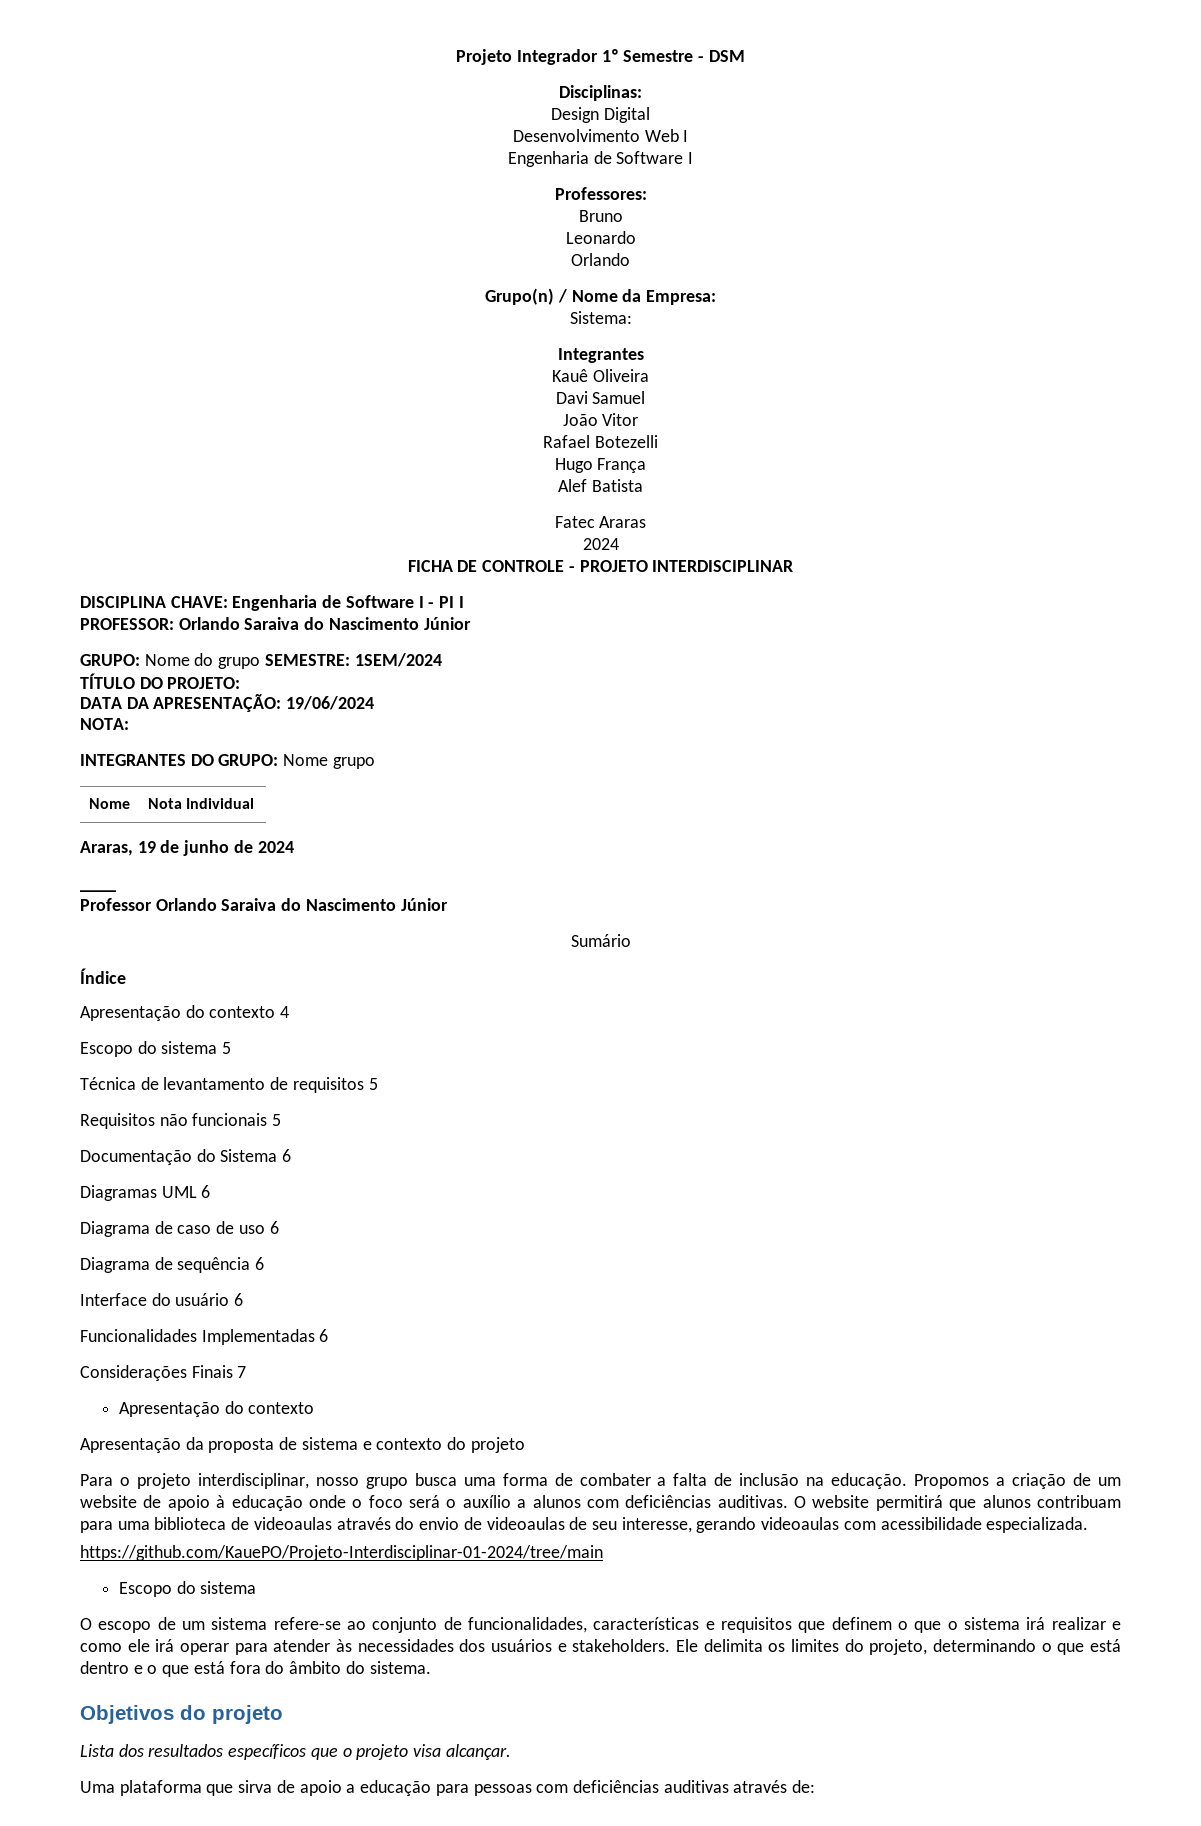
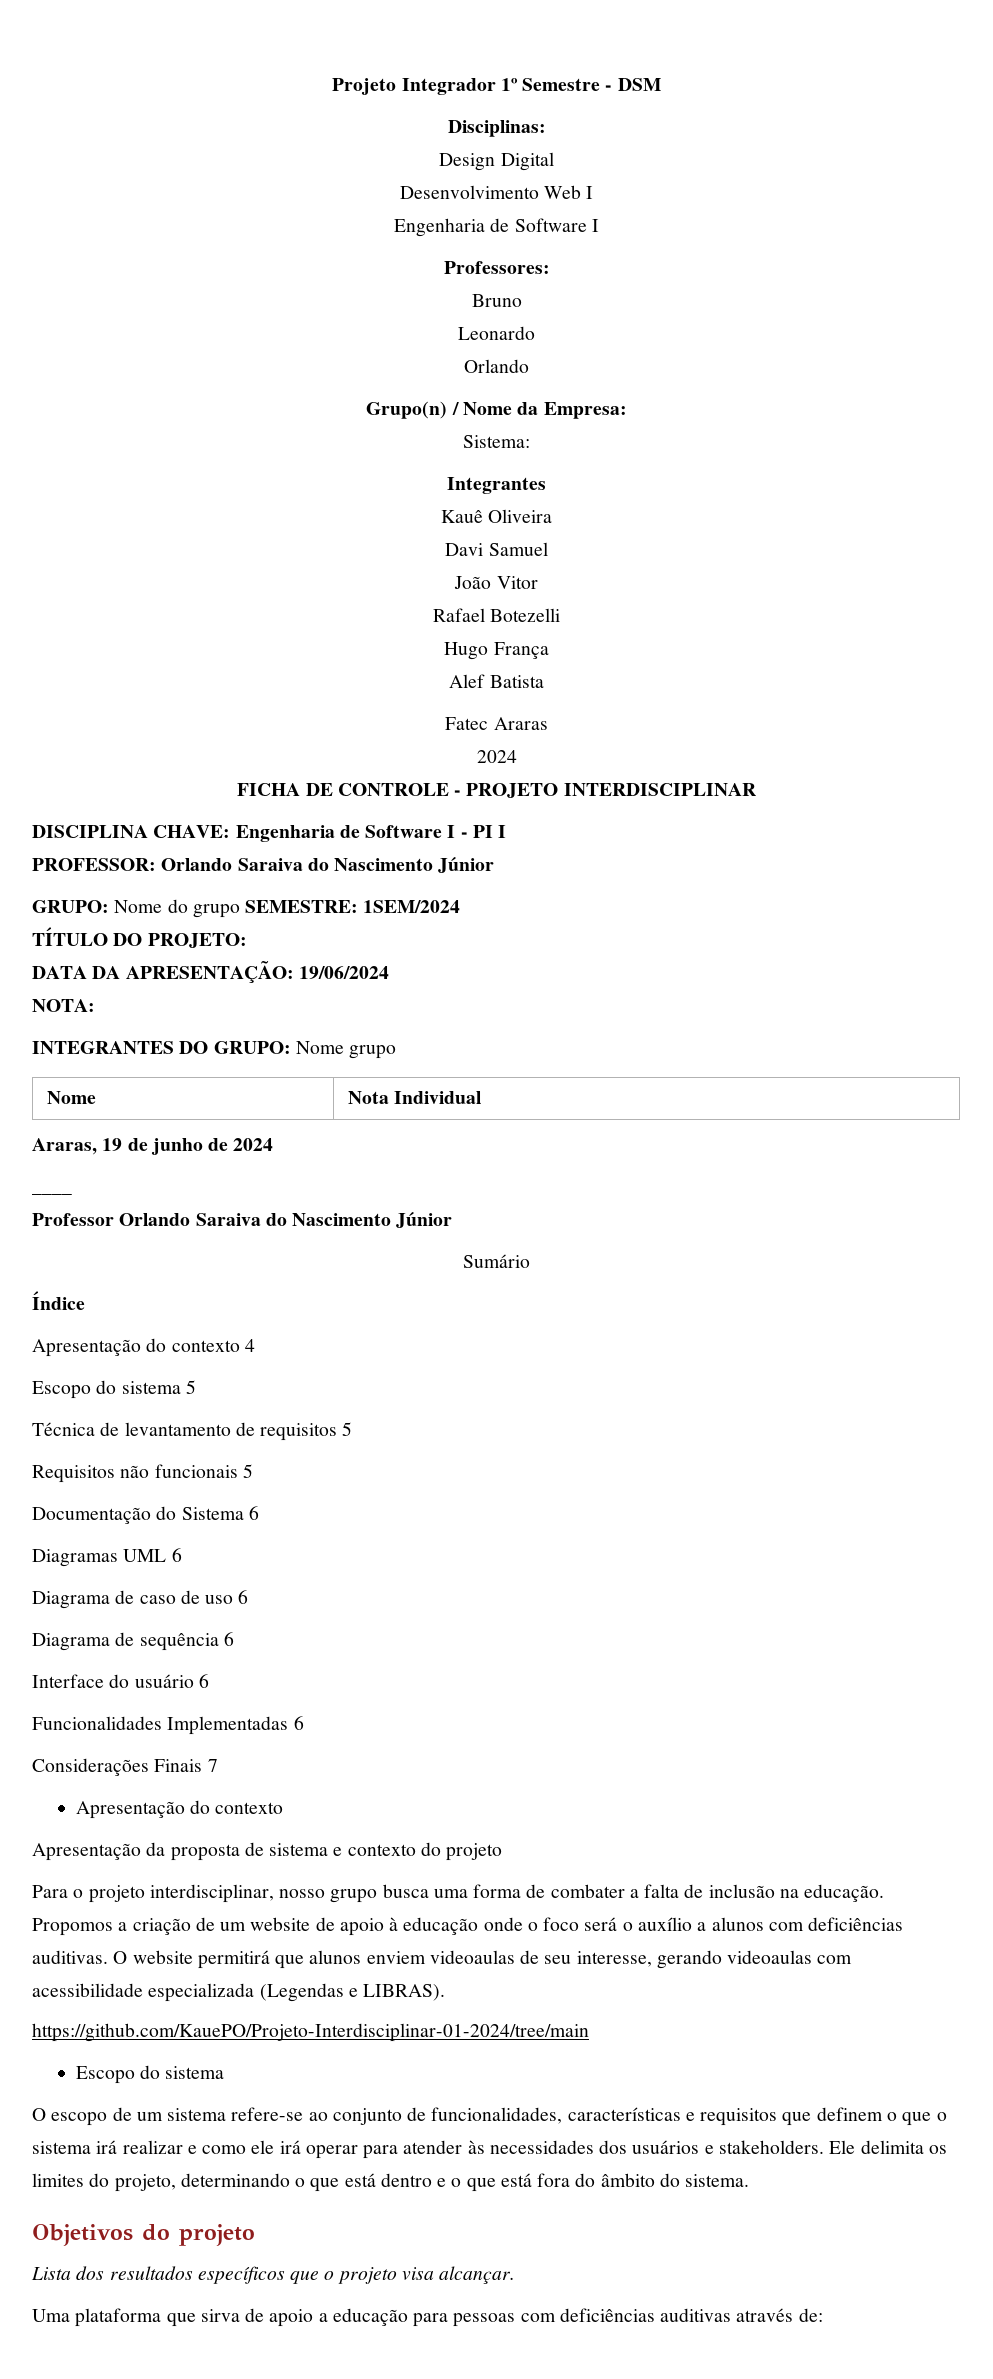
[1037,1495,1122,1508] [80,1517,482,1533] contribuam para uma biblioteca de videoaulas através do envio de -> [366,1951,426,1964] enviem
[986,1517,1089,1533] especializada. -> [148,1983,446,2002] especializada (Legendas e LIBRAS).

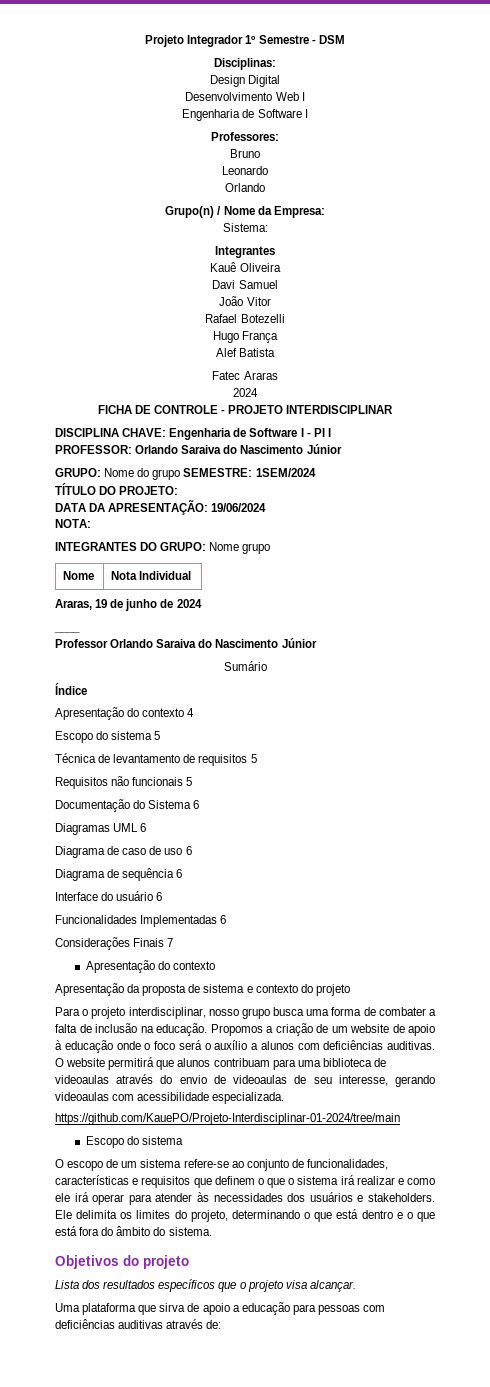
[366,1951,426,1964] enviem -> [213,1058,386,1070] [55,1074,226,1084] contribuam para uma biblioteca de videoaulas através do envio de
[148,1983,446,2002] especializada (Legendas e LIBRAS). -> [212,1092,285,1104] especializada.

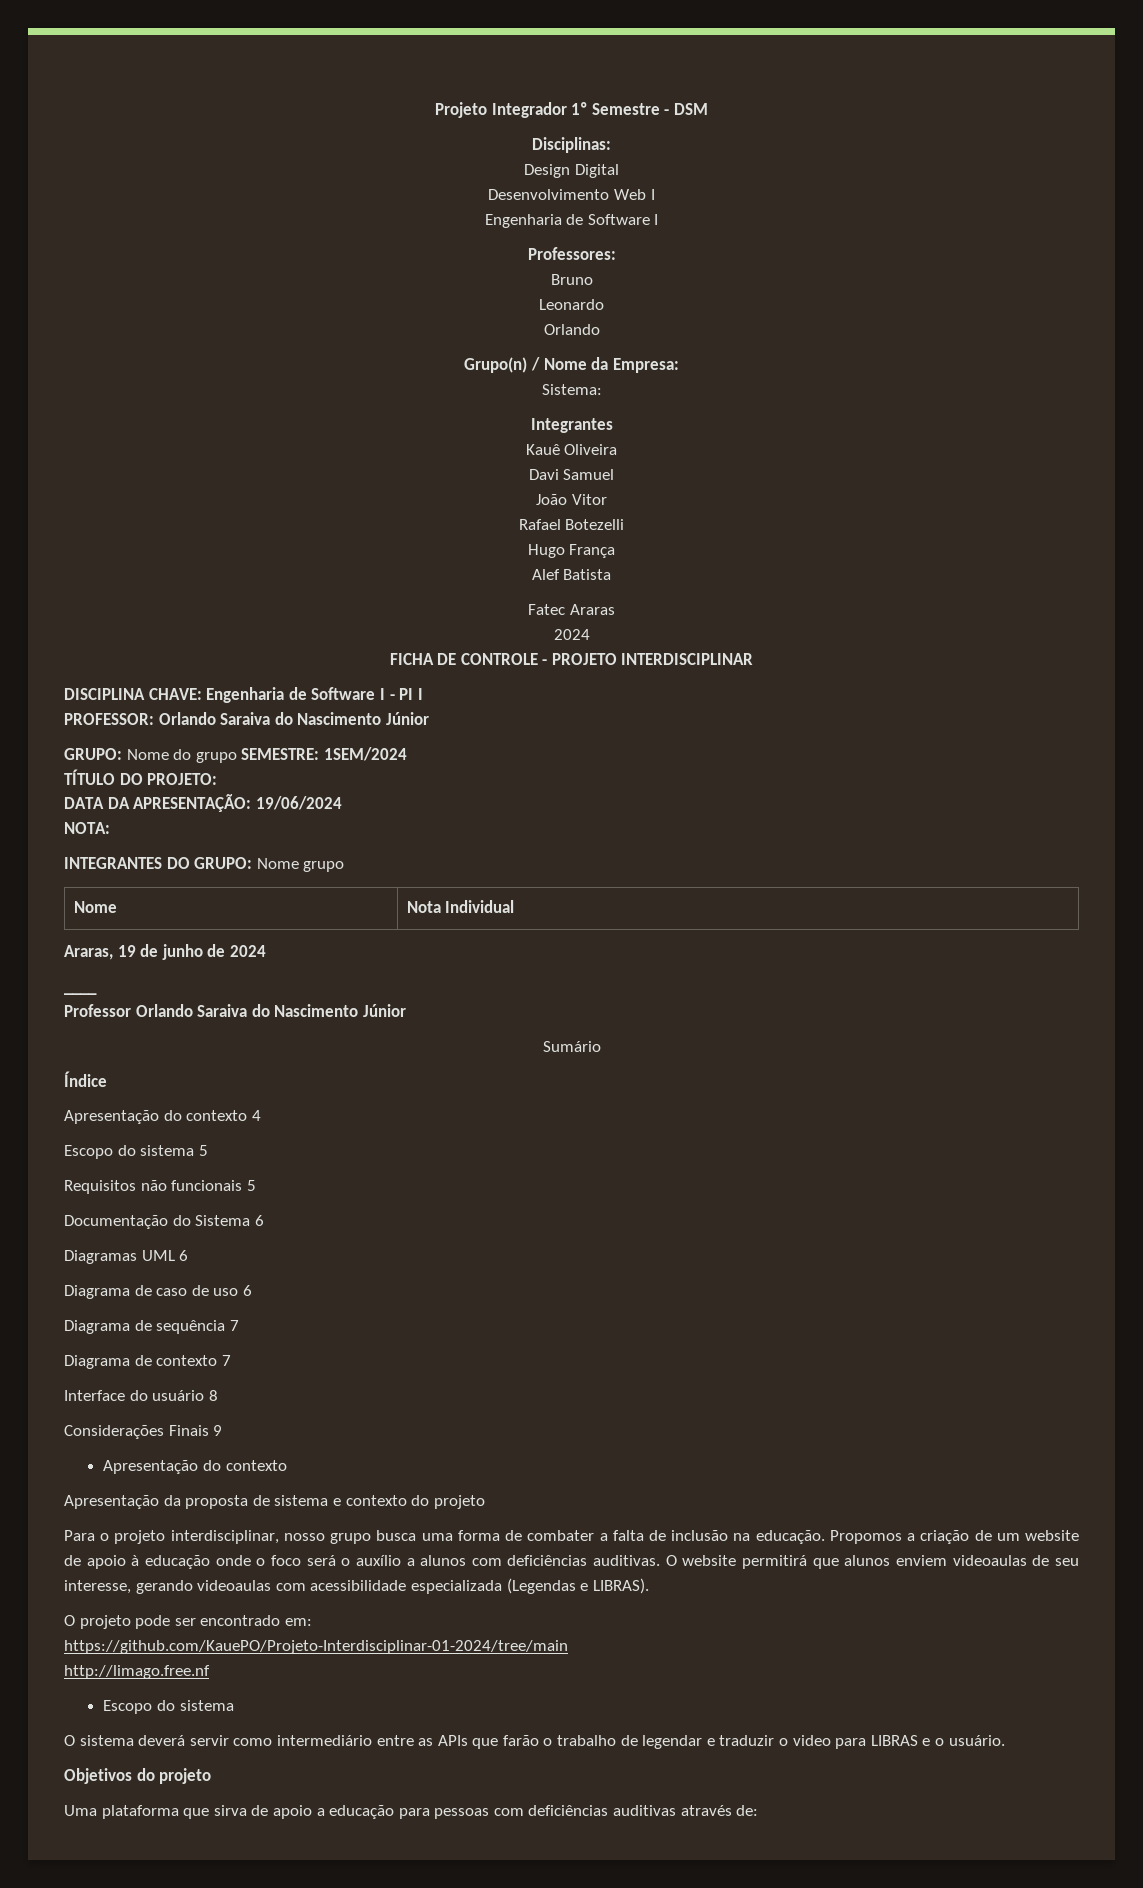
[55,753,257,766] // Técnica de levantamento de requisitos 5 -> (208, 1150) none
[176,869,183,878] 6 -> [229,1320,239,1331] [64,1355,231,1369] 7 // Diagrama de contexto 7
[156,892,163,901] [55,915,227,927] 6 // Funcionalidades Implementadas 6 -> [208,1390,218,1401] 8
[167,938,174,947] 7 -> [213,1425,223,1436] 9
[213,1058,386,1070] [55,1074,226,1084] contribuam para uma biblioteca de videoaulas através do envio de -> [896,1555,948,1566] enviem
[212,1092,285,1104] especializada. -> [410,1578,649,1594] [64,1615,312,1629] especializada (Legendas e LIBRAS). // O projeto pode ser encontrado em:
(400, 1119) none -> [64,1665,210,1679] // http://limago.free.nf
[67,1159,388,1171] [55,1175,435,1188] [55,1192,435,1205] [55,1209,435,1222] [55,1226,212,1236] [55,1255,189,1269] [55,1279,356,1292] escopo de um sistema refere-se ao conjunto de funcionalidades, características e requisitos que definem o que o sistema irá realizar e como ele irá operar para atender às necessidades dos usuários e stakeholders. Ele delimita os limites do projeto, determinando o que está dentro e o que está fora do âmbito do sistema. // Objetivos do projeto // Lista dos resultados específicos que o projeto visa alcançar. -> [79,1735,1005,1749] [64,1768,212,1784] sistema deverá servir como intermediário entre as APIs que farão o trabalho de legendar e traduzir o video para LIBRAS e o usuário. // Objetivos do projeto

